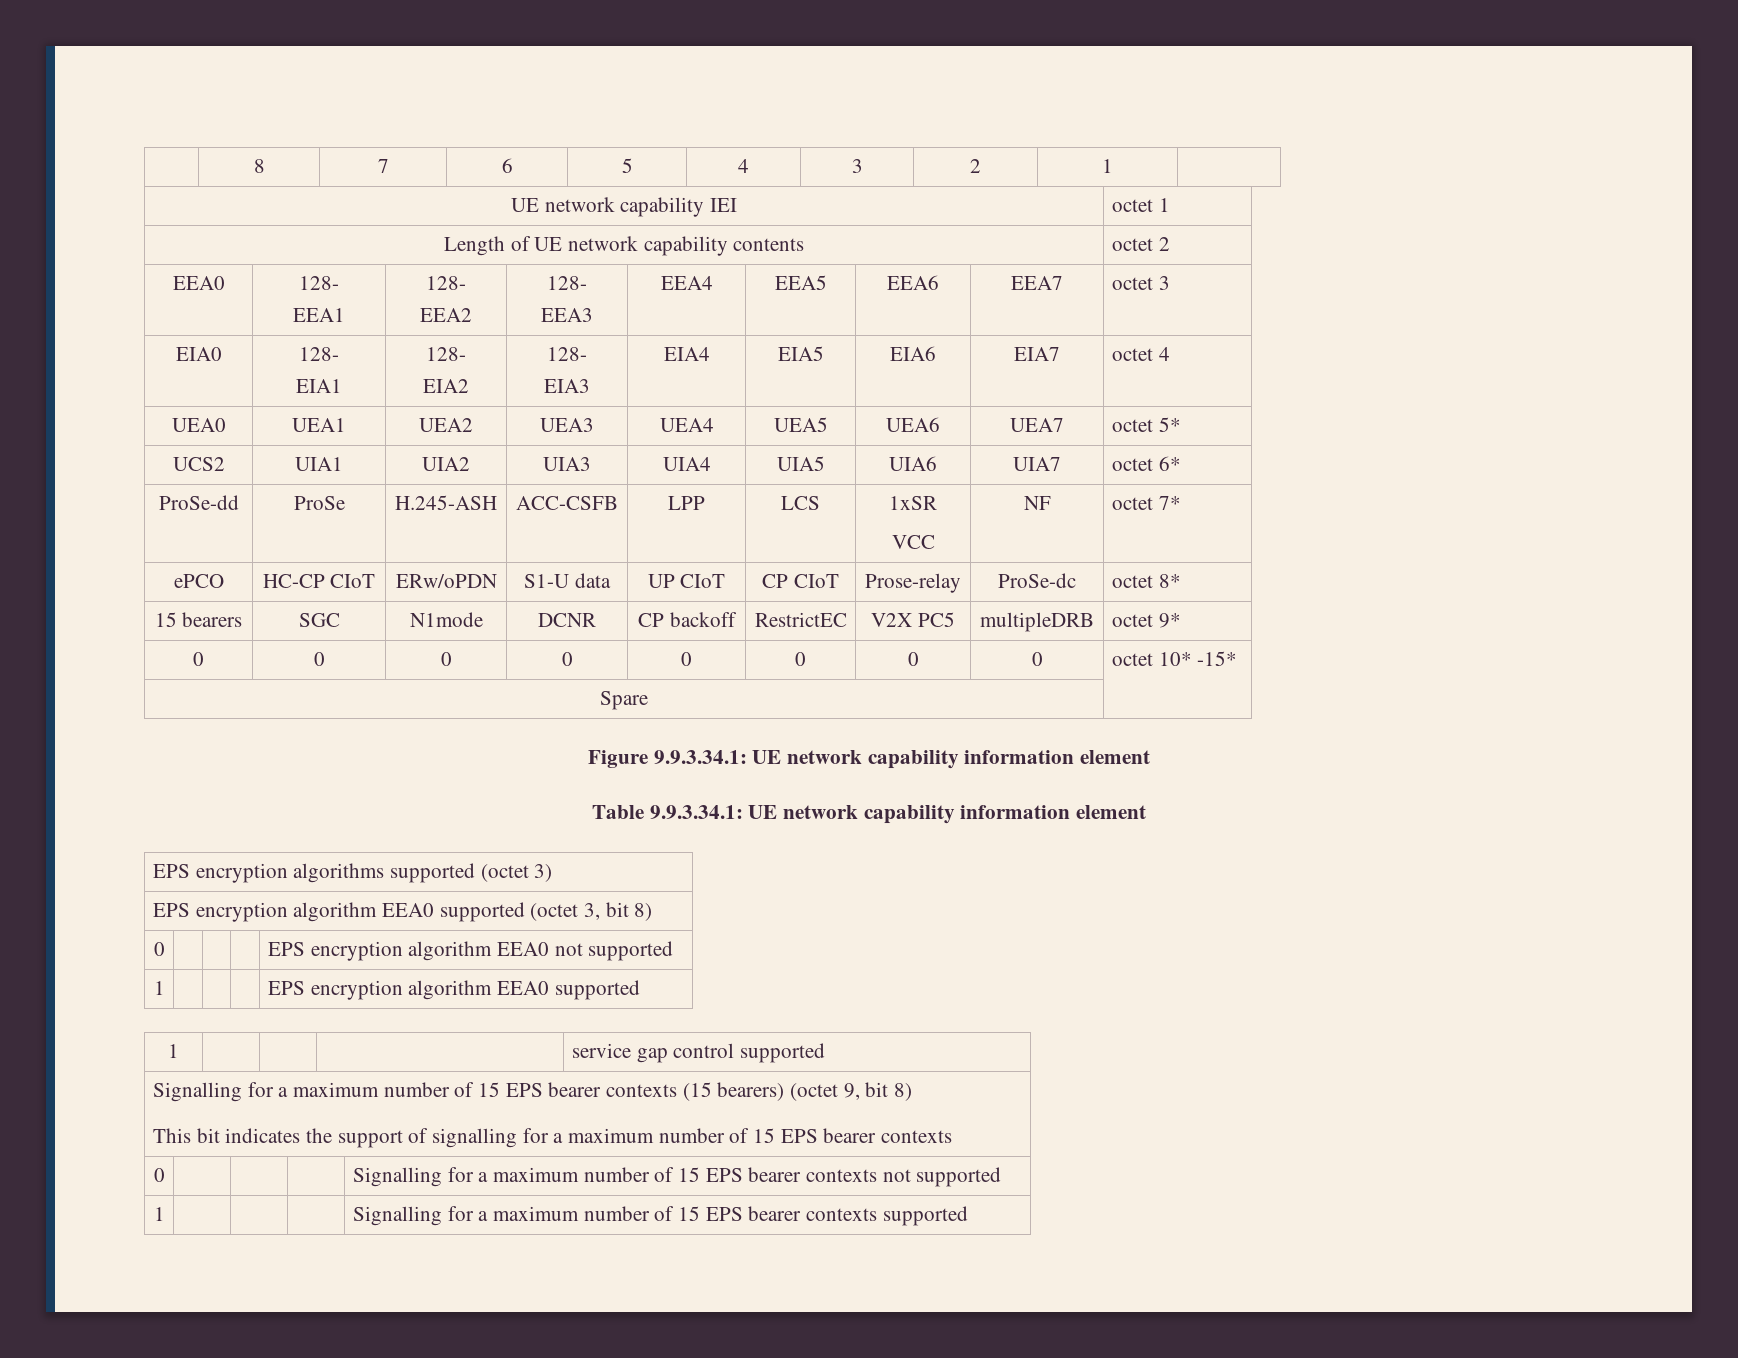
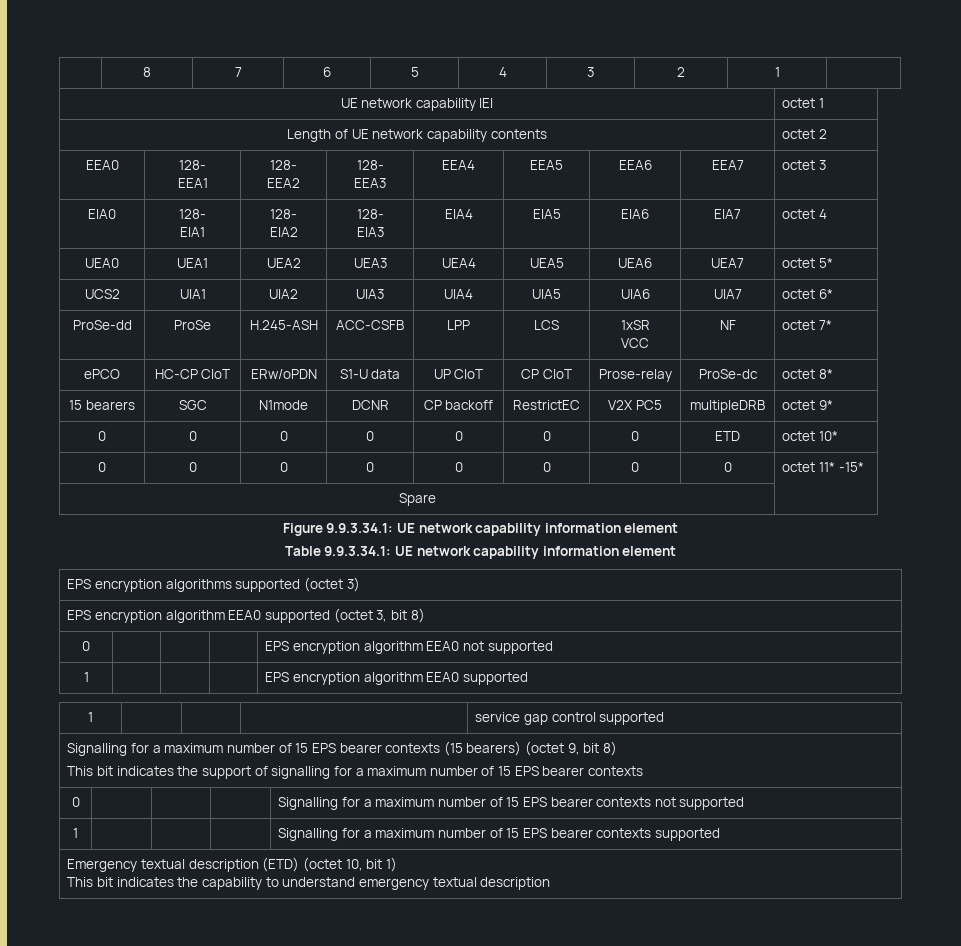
(1181, 620) none -> [98,431,106,441] [188,431,197,441] [279,431,288,441] [366,431,374,441] [454,431,463,441] [542,431,551,441] [631,431,639,441] [715,431,740,441] [782,431,838,441] // 0 | 0 | 0 | 0 | 0 | 0 | 0 | ETD | octet 10*
[1158,652,1192,666] 10* -> [818,462,835,472] 11*
(968, 1216) none -> [67,857,397,872] [67,877,551,890] // Emergency textual description (ETD) (octet 10, bit 1) // This bit indicates the capability to understand emergency textual description

